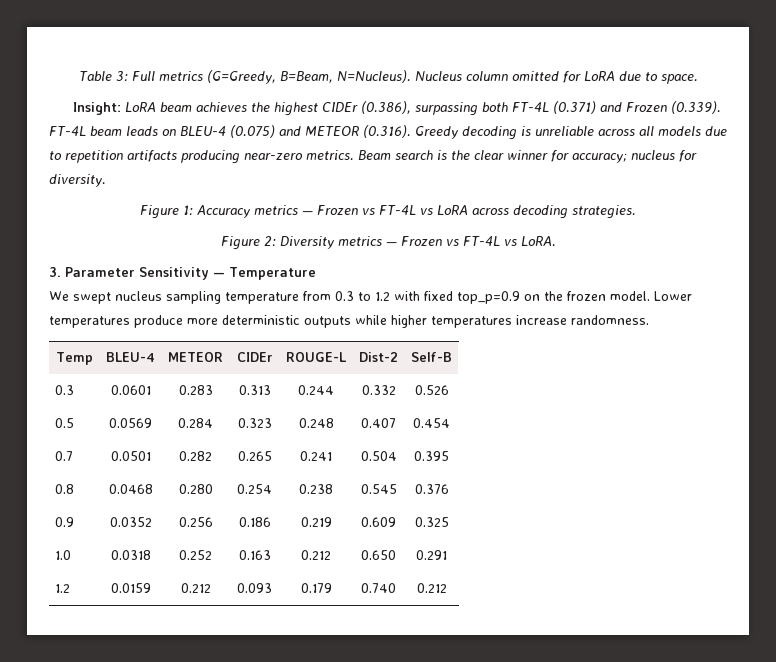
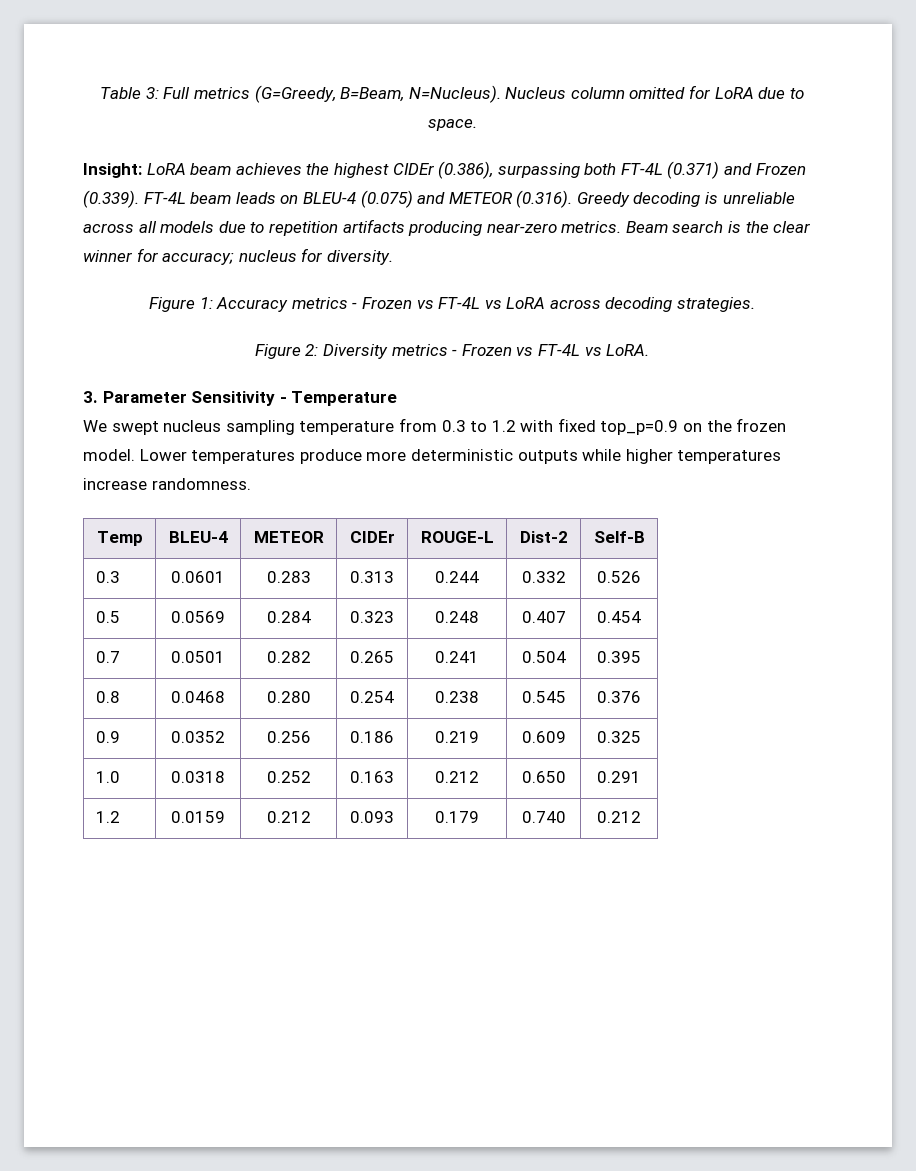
[302,211,313,215] — -> [352,302,358,309] -
[385,242,397,246] — -> [452,349,458,356] -
[213,272,225,277] — -> [279,397,287,403] -

